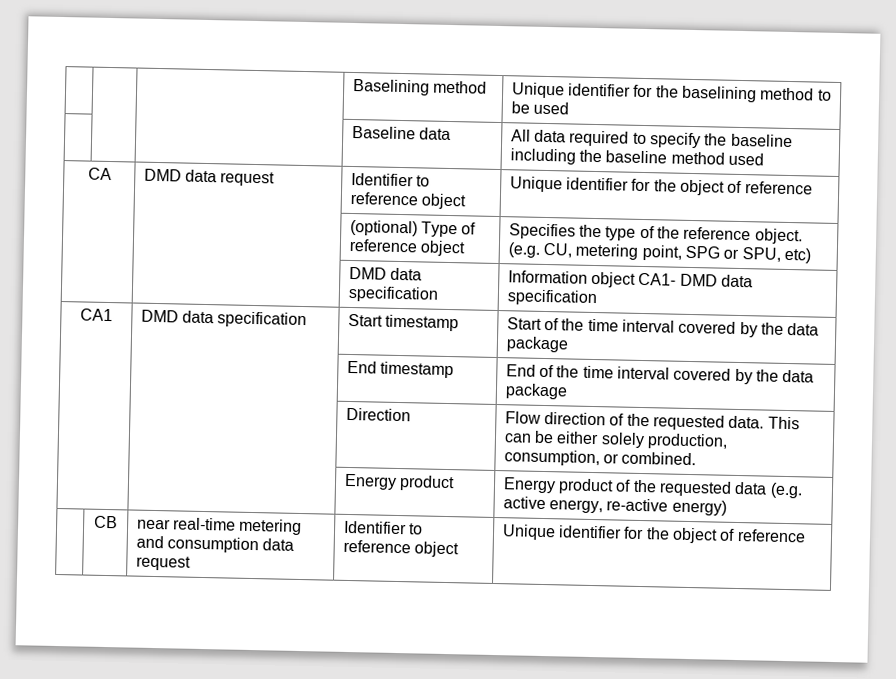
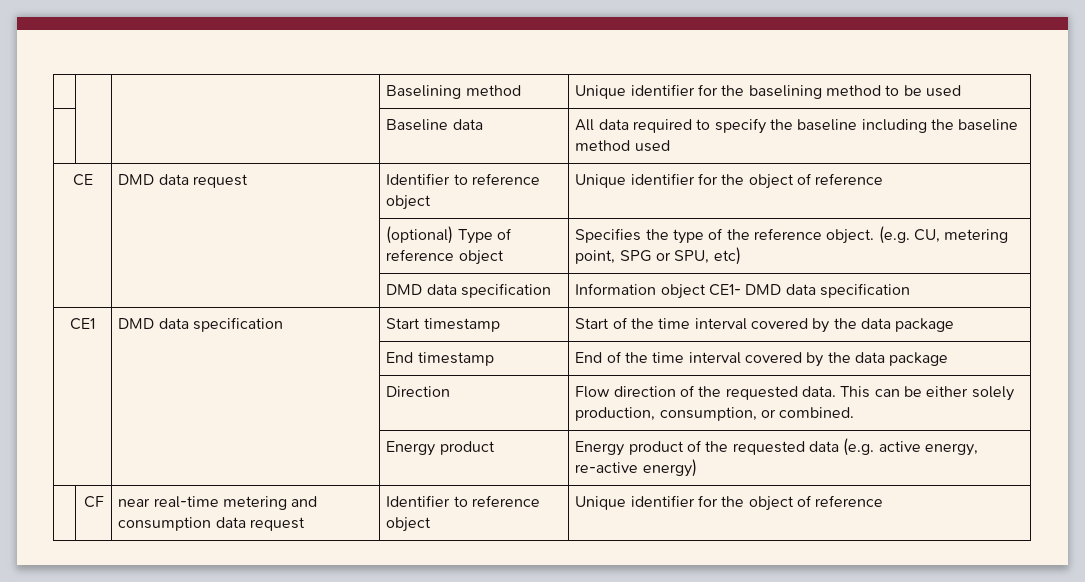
[87,167,112,181] CA -> [72,174,93,186] CE
[638,272,677,286] CA1- -> [709,284,742,296] CE1-
[80,308,113,322] CA1 -> [70,318,95,330] CE1
[94,515,118,529] CB -> [83,496,104,508] CF

